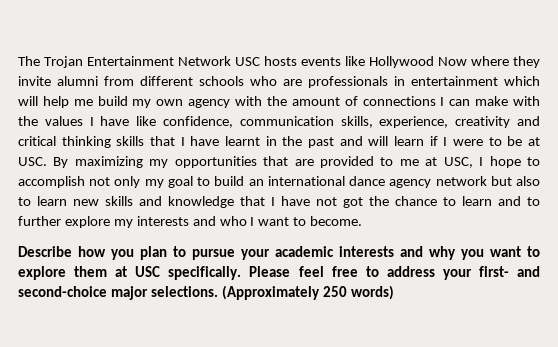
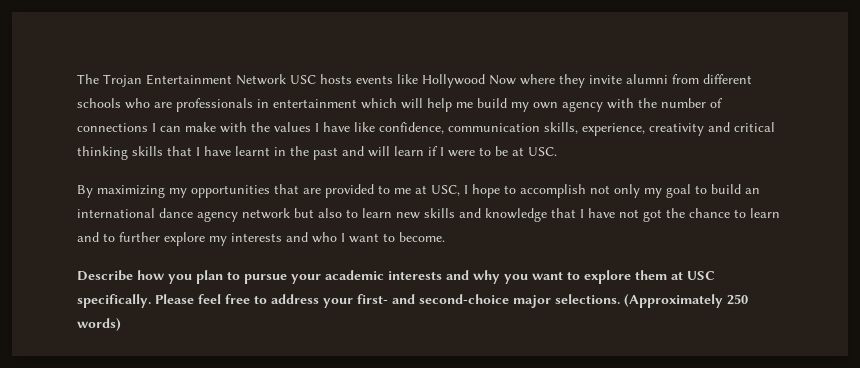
[291,97,340,106] amount -> [661,98,706,108] number
(47, 161) none -> (557, 151) //

